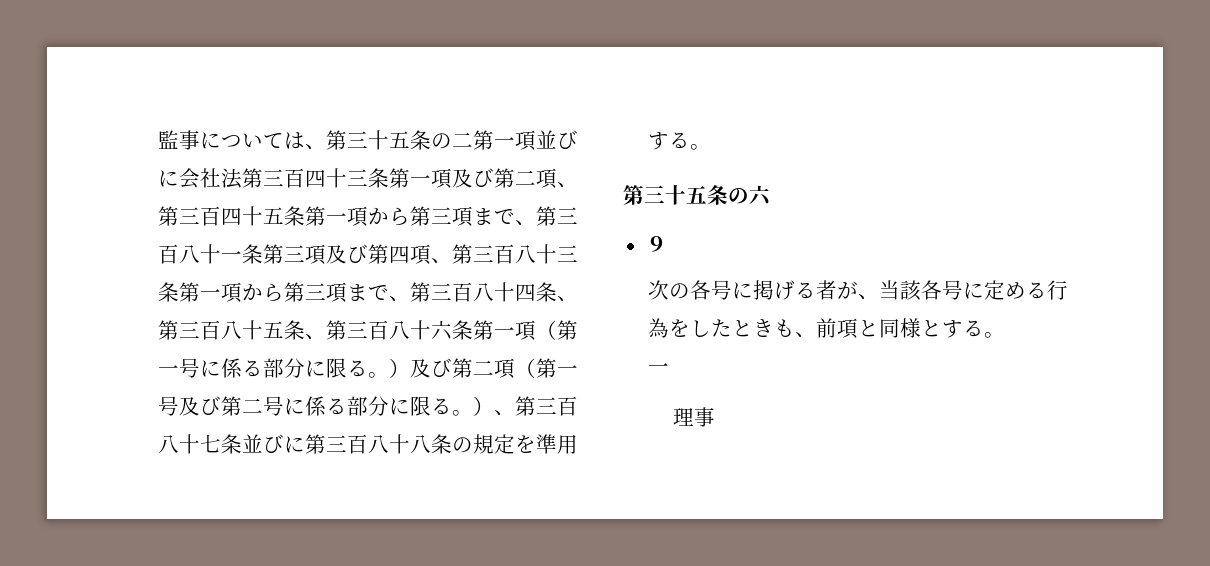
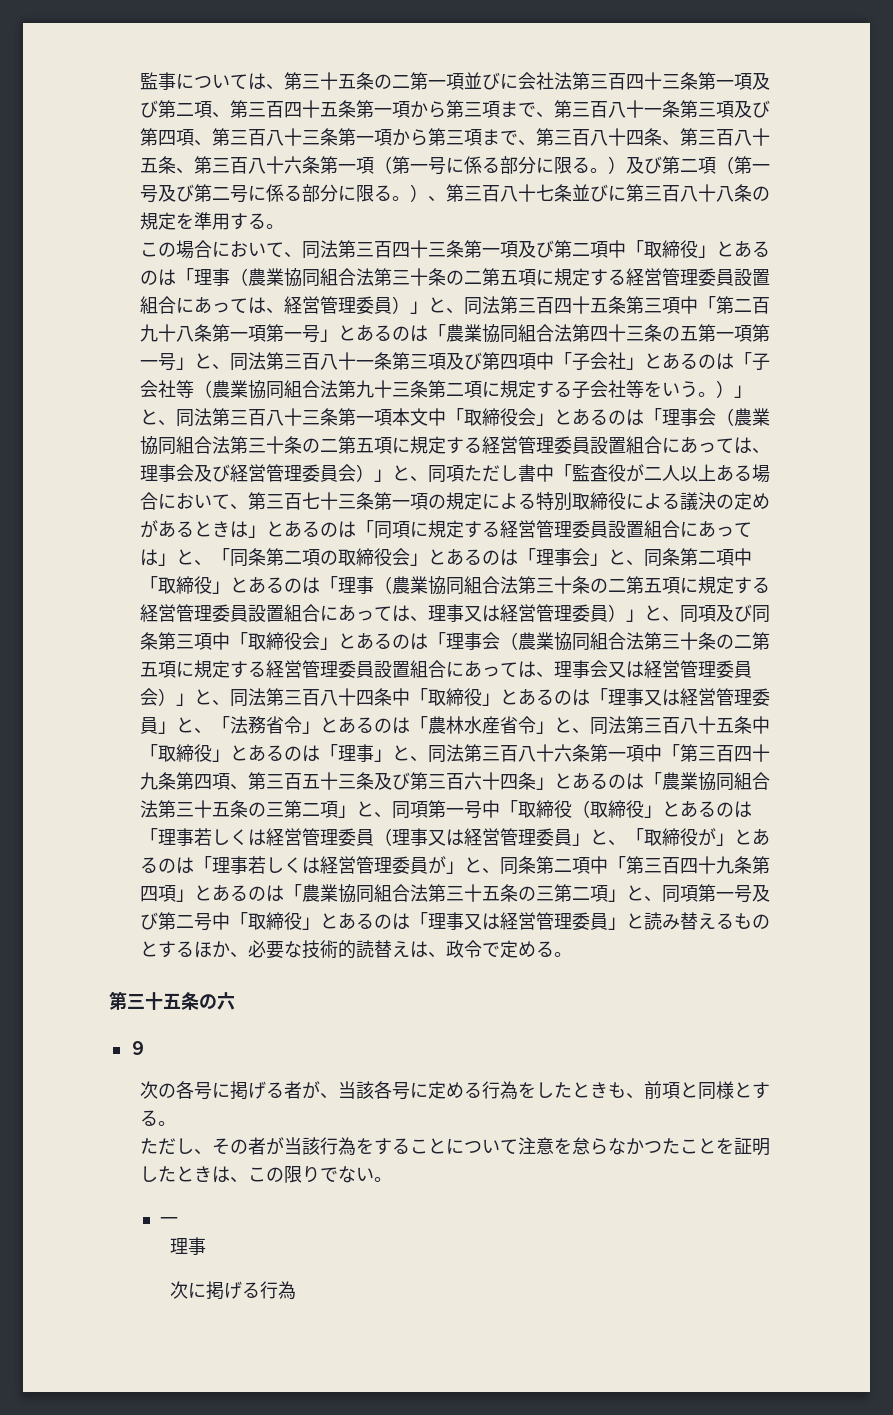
(711, 147) none -> [139,240,770,259] [139,268,770,287] [139,296,770,315] [139,324,770,343] [139,352,770,371] [139,380,752,399] [139,408,770,427] [139,436,770,455] [139,464,770,483] [139,492,770,511] [139,520,752,539] [139,548,752,567] [139,576,770,595] [139,604,770,623] [139,632,770,651] [139,660,752,678] [139,688,770,707] [139,716,770,735] [139,744,770,763] [139,772,770,791] [139,800,752,819] [139,828,770,846] [139,856,770,875] [139,884,770,903] [139,912,770,931] [139,940,572,959] // この場合において、同法第三百四十三条第一項及び第二項中「取締役」とあるのは「理事（農業協同組合法第三十条の二第五項に規定する経営管理委員設置組合にあっては、経営管理委員）」と、同法第三百四十五条第三項中「第二百九十八条第一項第一号」とあるのは「農業協同組合法第四十三条の五第一項第一号」と、同法第三百八十一条第三項及び第四項中「子会社」とあるのは「子会社等（農業協同組合法第九十三条第二項に規定する子会社等をいう。）」と、同法第三百八十三条第一項本文中「取締役会」とあるのは「理事会（農業協同組合法第三十条の二第五項に規定する経営管理委員設置組合にあっては、理事会及び経営管理委員会）」と、同項ただし書中「監査役が二人以上ある場合において、第三百七十三条第一項の規定による特別取締役による議決の定めがあるときは」とあるのは「同項に規定する経営管理委員設置組合にあっては」と、「同条第二項の取締役会」とあるのは「理事会」と、同条第二項中「取締役」とあるのは「理事（農業協同組合法第三十条の二第五項に規定する経営管理委員設置組合にあっては、理事又は経営管理委員）」と、同項及び同条第三項中「取締役会」とあるのは「理事会（農業協同組合法第三十条の二第五項に規定する経営管理委員設置組合にあっては、理事会又は経営管理委員会）」と、同法第三百八十四条中「取締役」とあるのは「理事又は経営管理委員」と、「法務省令」とあるのは「農林水産省令」と、同法第三百八十五条中「取締役」とあるのは「理事」と、同法第三百八十六条第一項中「第三百四十九条第四項、第三百五十三条及び第三百六十四条」とあるのは「農業協同組合法第三十五条の三第二項」と、同項第一号中「取締役（取締役」とあるのは「理事若しくは経営管理委員（理事又は経営管理委員」と、「取締役が」とあるのは「理事若しくは経営管理委員が」と、同条第二項中「第三百四十九条第四項」とあるのは「農業協同組合法第三十五条の三第二項」と、同項第一号及び第二号中「取締役」とあるのは「理事又は経営管理委員」と読み替えるものとするほか、必要な技術的読替えは、政令で定める。
[647,363,669,374] [672,407,715,427] 一 // 理事 -> [139,1137,770,1156] [139,1165,392,1183] [159,1217,178,1225] [170,1237,207,1255] [170,1281,297,1300] ただし、その者が当該行為をすることについて注意を怠らなかつたことを証明したときは、この限りでない。 // 一 // 理事 // 次に掲げる行為

